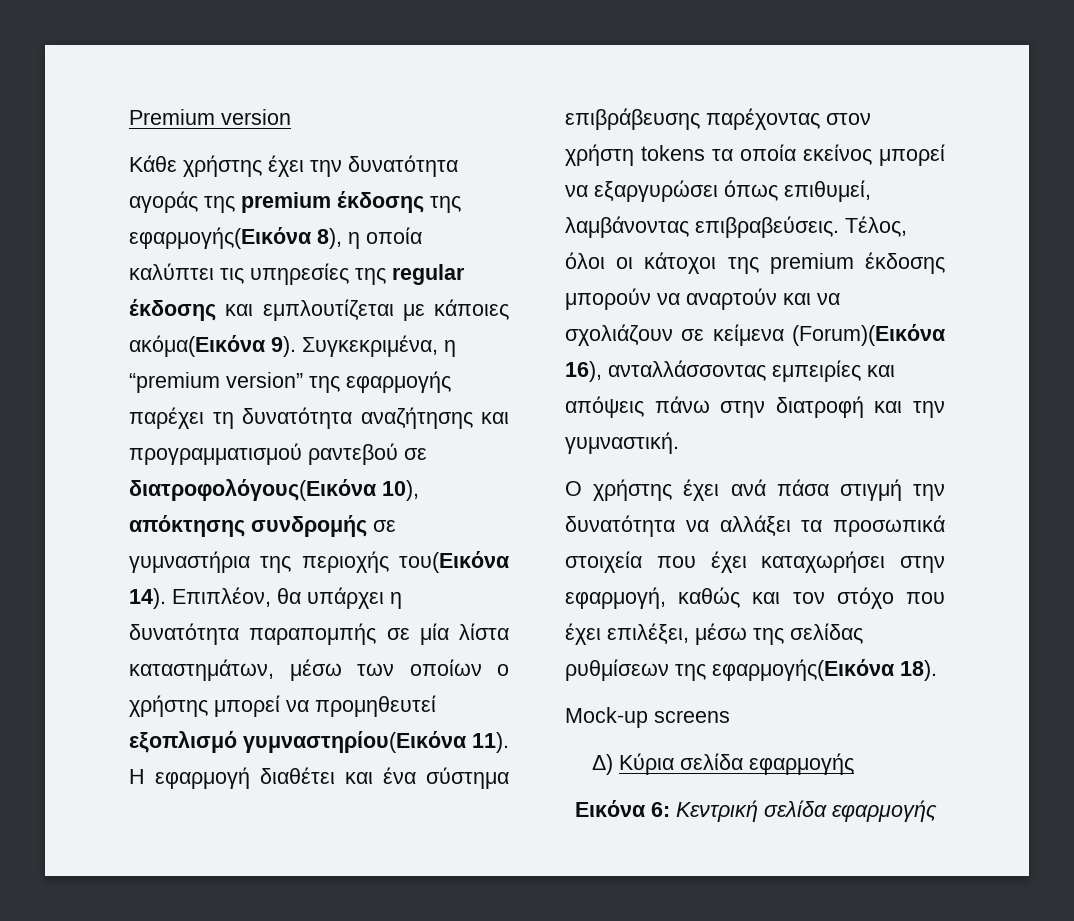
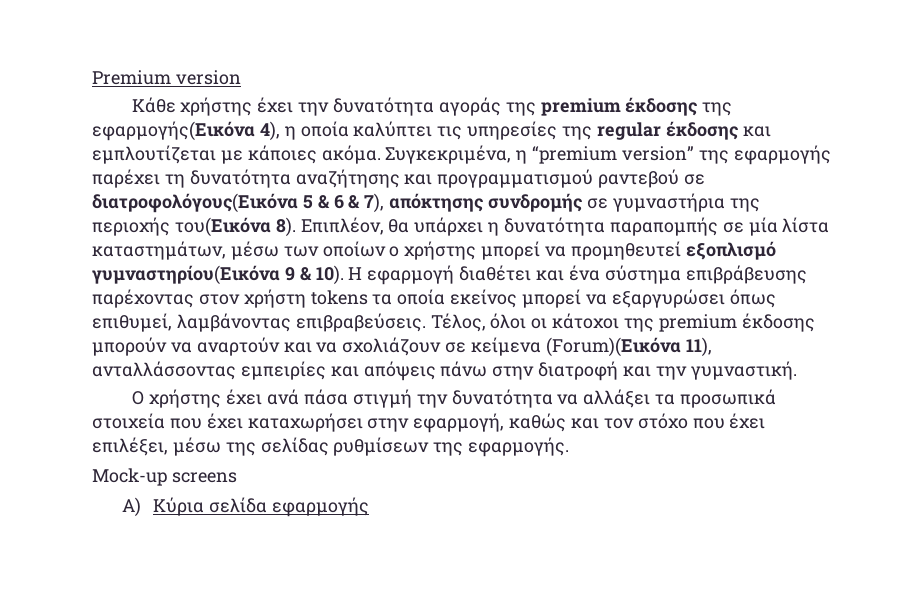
[317,228,342,249] 8), -> [259,121,280,141] 4),
[129,335,296,357] ακόμα(Εικόνα 9). -> [321,145,381,164] ακόμα.
[382,480,419,501] 10), -> [302,193,385,213] 5 & 6 & 7),
[129,588,166,609] 14). -> [275,217,296,237] 8).
[472,732,509,753] 11). -> [284,265,344,285] 9 & 10).
[565,361,602,382] 16), -> [685,337,712,357] 11),
[712,659,937,681] εφαρμογής(Εικόνα 18). -> [468,437,570,457] εφαρμογής.
[592,754,614,775] Δ) -> [122,497,142,517] A)
[574,800,937,822] // Εικόνα 6: Κεντρική σελίδα εφαρμογής -> (369, 507) none

